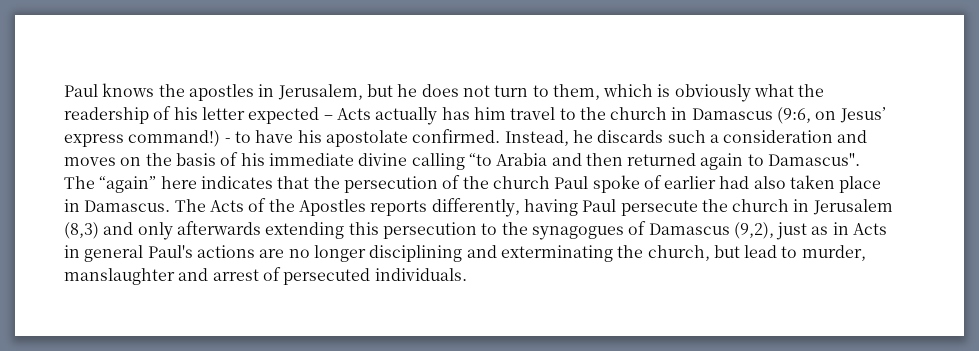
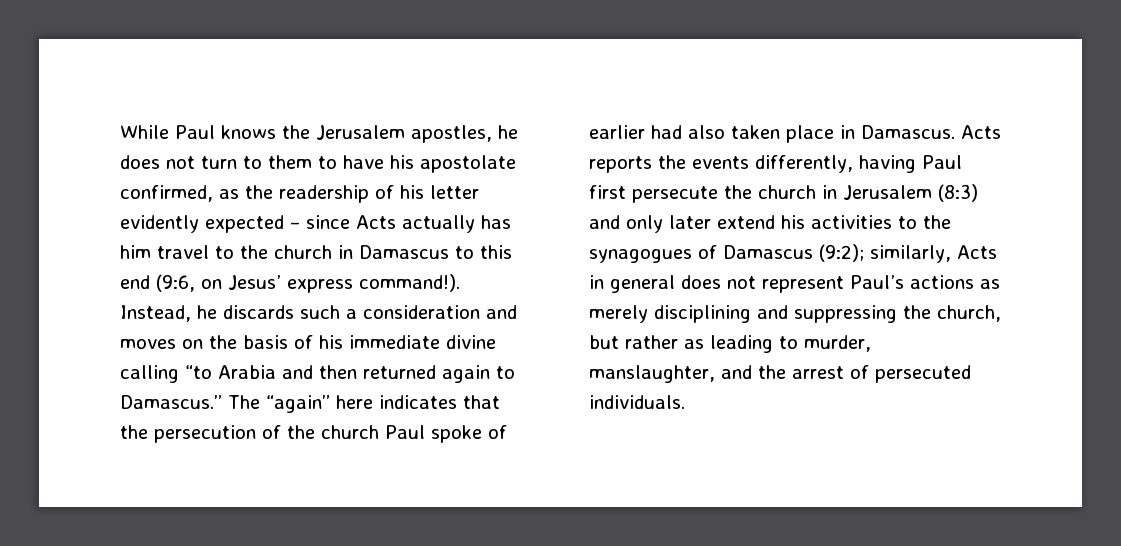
(64, 90) none -> [120,125,169,139] While
[188,84,393,101] apostles in Jerusalem, but -> [316,125,492,143] Jerusalem apostles,
[552,84,795,102] them, which is obviously what -> [268,155,516,173] [120,185,239,202] them to have his apostolate confirmed, as
(245, 113) none -> [120,215,199,233] evidently
(333, 117) none -> [306,215,350,229] since
(773, 114) none -> [455,245,512,259] [120,275,150,289] to this end
[128,129,501,147] command!) - to have his apostolate confirmed. -> [359,274,460,292] command!).
[768,153,861,166] Damascus". -> [120,395,222,409] Damascus.”
[174,198,428,216] The Acts of the Apostles reports -> [961,125,1001,139] [589,155,749,173] Acts reports the events
(617, 205) none -> [589,185,626,199] first
[64,222,99,239] (8,3) -> [938,184,978,202] (8:3)
[176,221,477,239] afterwards extending this persecution -> [669,215,892,229] later extend his activities
[733,222,888,240] [64,245,366,262] (9,2), just as in Acts in general Paul's actions are no longer -> [819,244,997,263] [589,275,1000,293] [589,305,648,323] (9:2); similarly, Acts in general does not represent Paul’s actions as merely
[500,245,613,262] exterminating -> [794,305,897,323] suppressing
[744,245,866,261] [64,268,209,285] lead to murder, manslaughter and -> [625,335,871,353] [589,365,786,383] rather as leading to murder, manslaughter, and the

